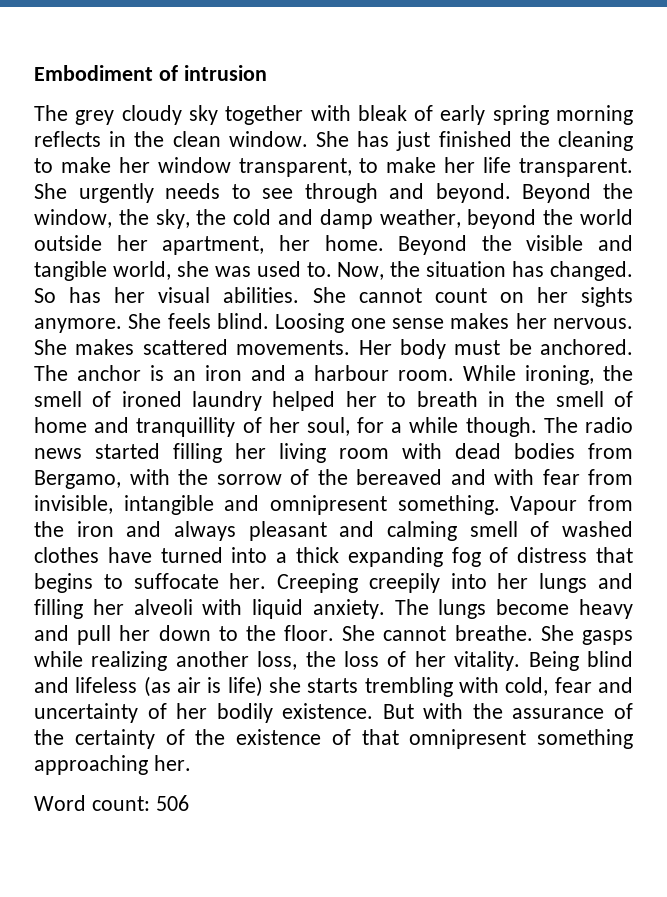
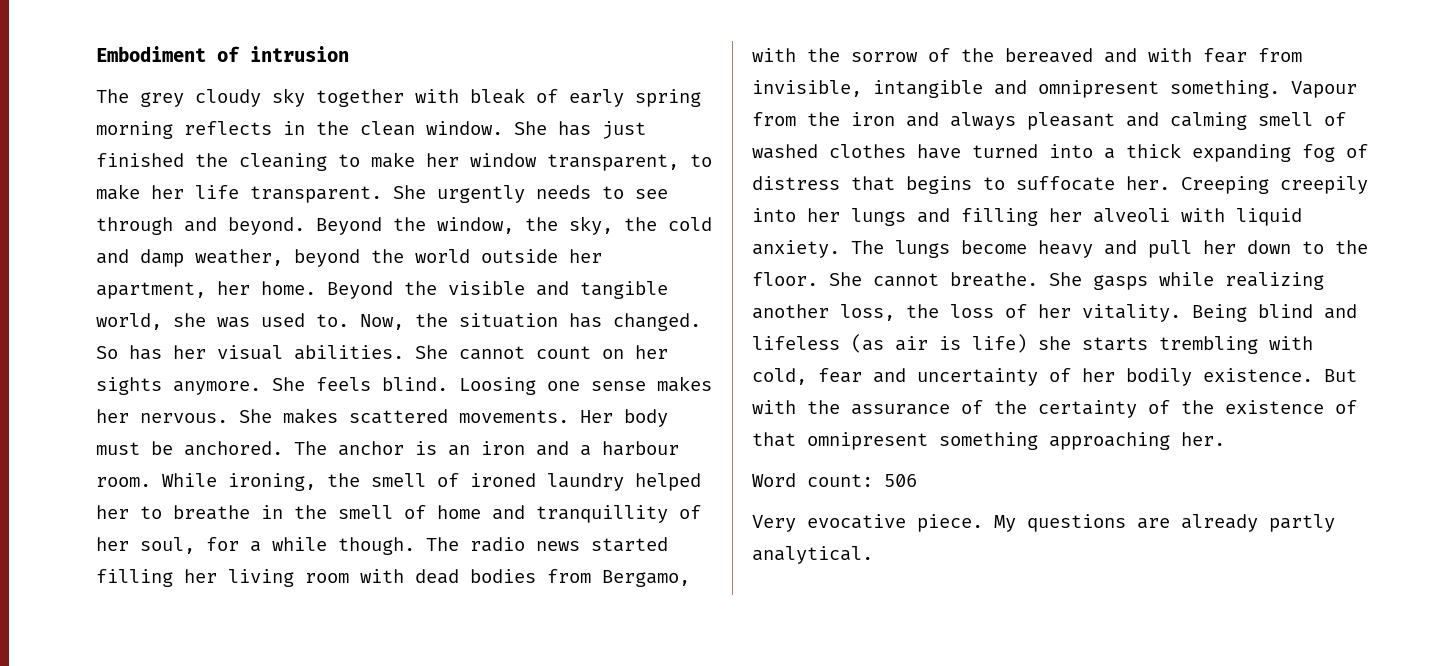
[416,391,478,407] breath -> [173,505,250,520] breathe
(189, 803) none -> [752,514,1335,532] [752,546,873,564] // Very evocative piece. My questions are already partly analytical.

